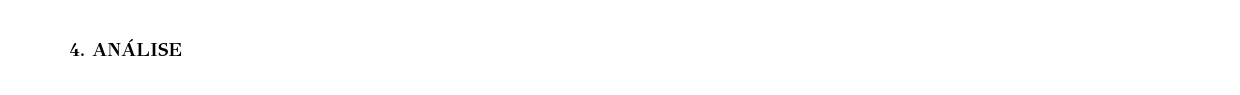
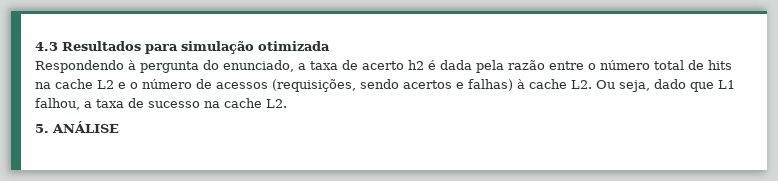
[69,43,85,56] 4. -> [35,41,330,54] [35,60,732,73] [35,79,735,92] [35,98,287,110] [35,124,49,133] 4.3 Resultados para simulação otimizada // Respondendo à pergunta do enunciado, a taxa de acerto h2 é dada pela razão entre o número total de hits na cache L2 e o número de acessos (requisições, sendo acertos e falhas) à cache L2. Ou seja, dado que L1 falhou, a taxa de sucesso na cache L2. // 5.

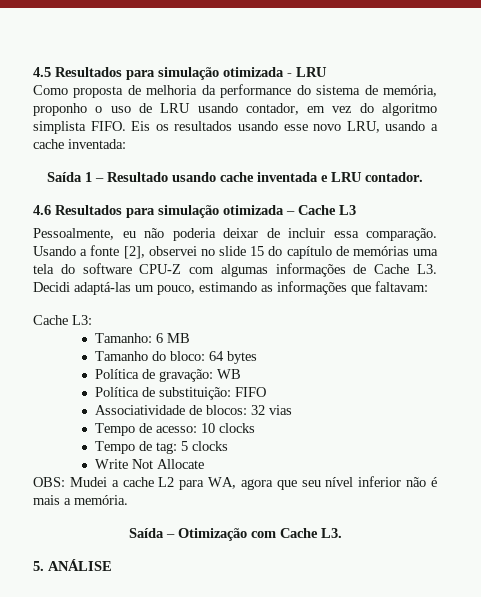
[35,41,330,54] [35,60,732,73] [35,79,735,92] [35,98,287,110] 4.3 Resultados para simulação otimizada // Respondendo à pergunta do enunciado, a taxa de acerto h2 é dada pela razão entre o número total de hits na cache L2 e o número de acessos (requisições, sendo acertos e falhas) à cache L2. Ou seja, dado que L1 falhou, a taxa de sucesso na cache L2. -> [33,67,327,80] [33,84,438,98] [33,103,438,116] [33,121,439,134] [33,139,126,149] [47,172,423,182] [33,205,356,218] [33,228,437,241] [33,245,439,259] [33,263,437,277] [33,281,428,295] [33,315,92,325] [94,333,190,343] [94,351,257,364] [94,369,241,382] [94,387,266,400] [94,405,292,415] [94,423,255,436] [94,441,228,454] [94,459,204,469] [33,476,438,490] [33,495,128,505] [128,528,342,541] 4.5 Resultados para simulação otimizada - LRU // Como proposta de melhoria da performance do sistema de memória, proponho o uso de LRU usando contador, em vez do algoritmo simplista FIFO. Eis os resultados usando esse novo LRU, usando a cache inventada: // Saída 1 – Resultado usando cache inventada e LRU contador. // 4.6 Resultados para simulação otimizada – Cache L3 // Pessoalmente, eu não poderia deixar de incluir essa comparação. Usando a fonte [2], observei no slide 15 do capítulo de memórias uma tela do software CPU-Z com algumas informações de Cache L3. Decidi adaptá-las um pouco, estimando as informações que faltavam: // Cache L3: // Tamanho: 6 MB // Tamanho do bloco: 64 bytes // Política de gravação: WB // Política de substituição: FIFO // Associatividade de blocos: 32 vias // Tempo de acesso: 10 clocks // Tempo de tag: 5 clocks // Write Not Allocate // OBS: Mudei a cache L2 para WA, agora que seu nível inferior não é mais a memória. // Saída – Otimização com Cache L3.

